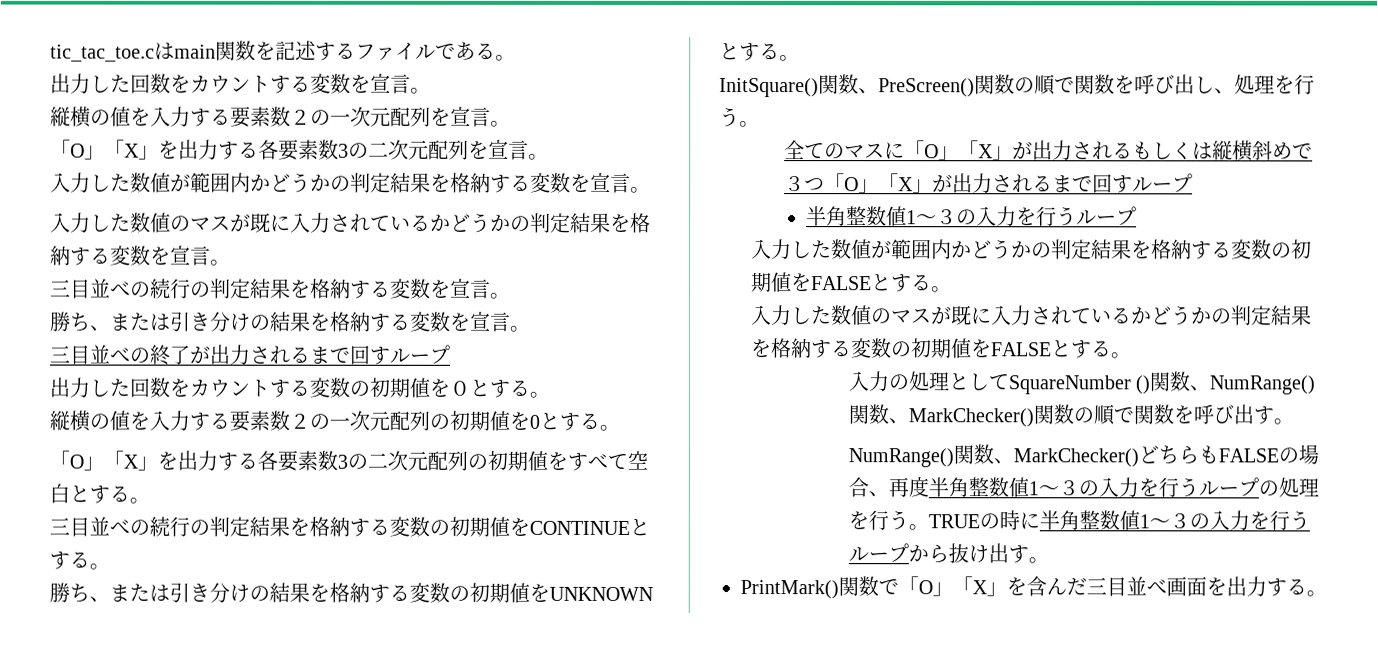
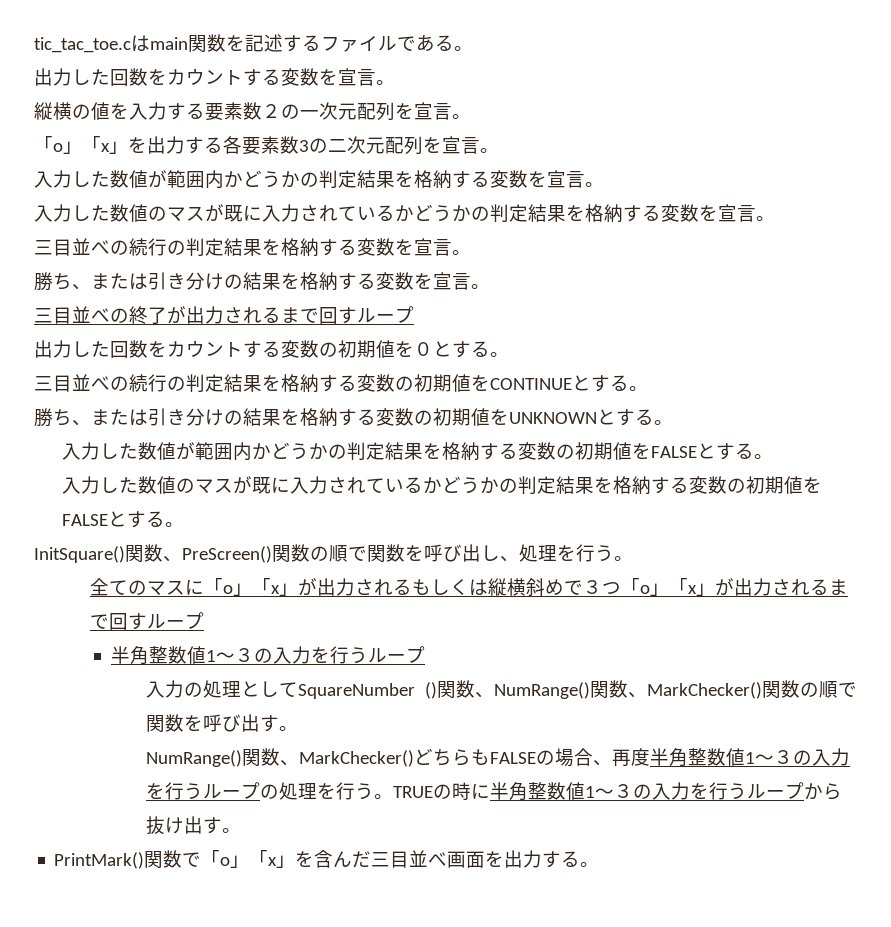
[70,139,140,160] O」「X -> [53,136,110,154] o」「x
[49,410,620,432] [49,450,648,472] [49,483,150,504] // 縦横の値を入力する要素数２の一次元配列の初期値を0とする。 // 「O」「X」を出力する各要素数3の二次元配列の初期値をすべて空白とする。 -> (509, 354) none
[719,74,1315,98] [719,107,760,128] [783,140,1313,162] [783,173,1193,194] [805,206,1137,227] // InitSquare()関数、PreScreen()関数の順で関数を呼び出し、処理を行う。 // 全てのマスに「O」「X」が出力されるもしくは縦横斜めで３つ「O」「X」が出力されるまで回すループ // 半角整数値1～３の入力を行うループ -> (673, 422) none
(1132, 355) none -> [34,544,633,563] [90,578,849,596] [90,612,205,630] [110,646,425,665] // InitSquare()関数、PreScreen()関数の順で関数を呼び出し、処理を行う。 // 全てのマスに「o」「x」が出力されるもしくは縦横斜めで３つ「o」「x」が出力されるまで回すループ // 半角整数値1～３の入力を行うループ
[918,576,988,597] O」「X -> [220,850,278,868] o」「x

